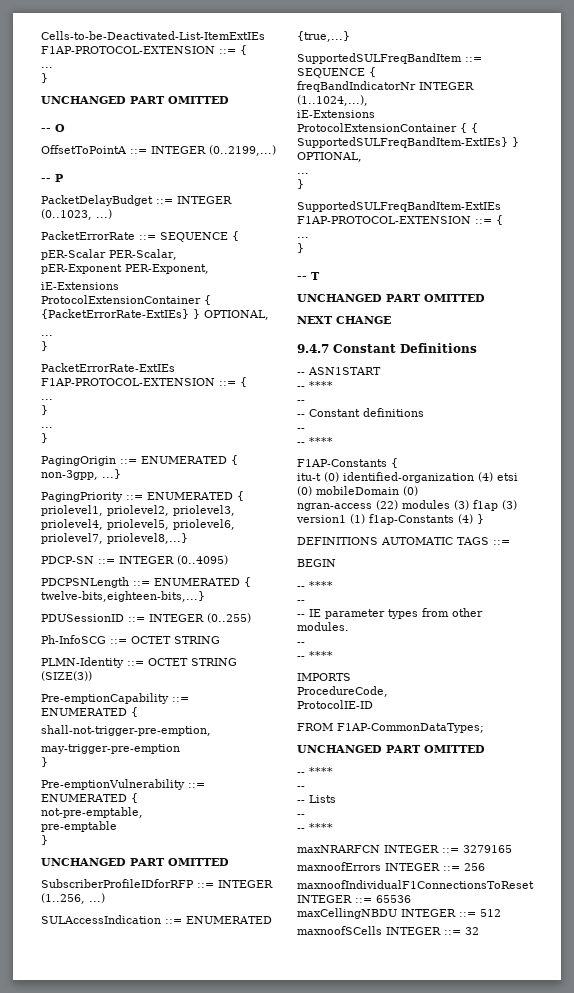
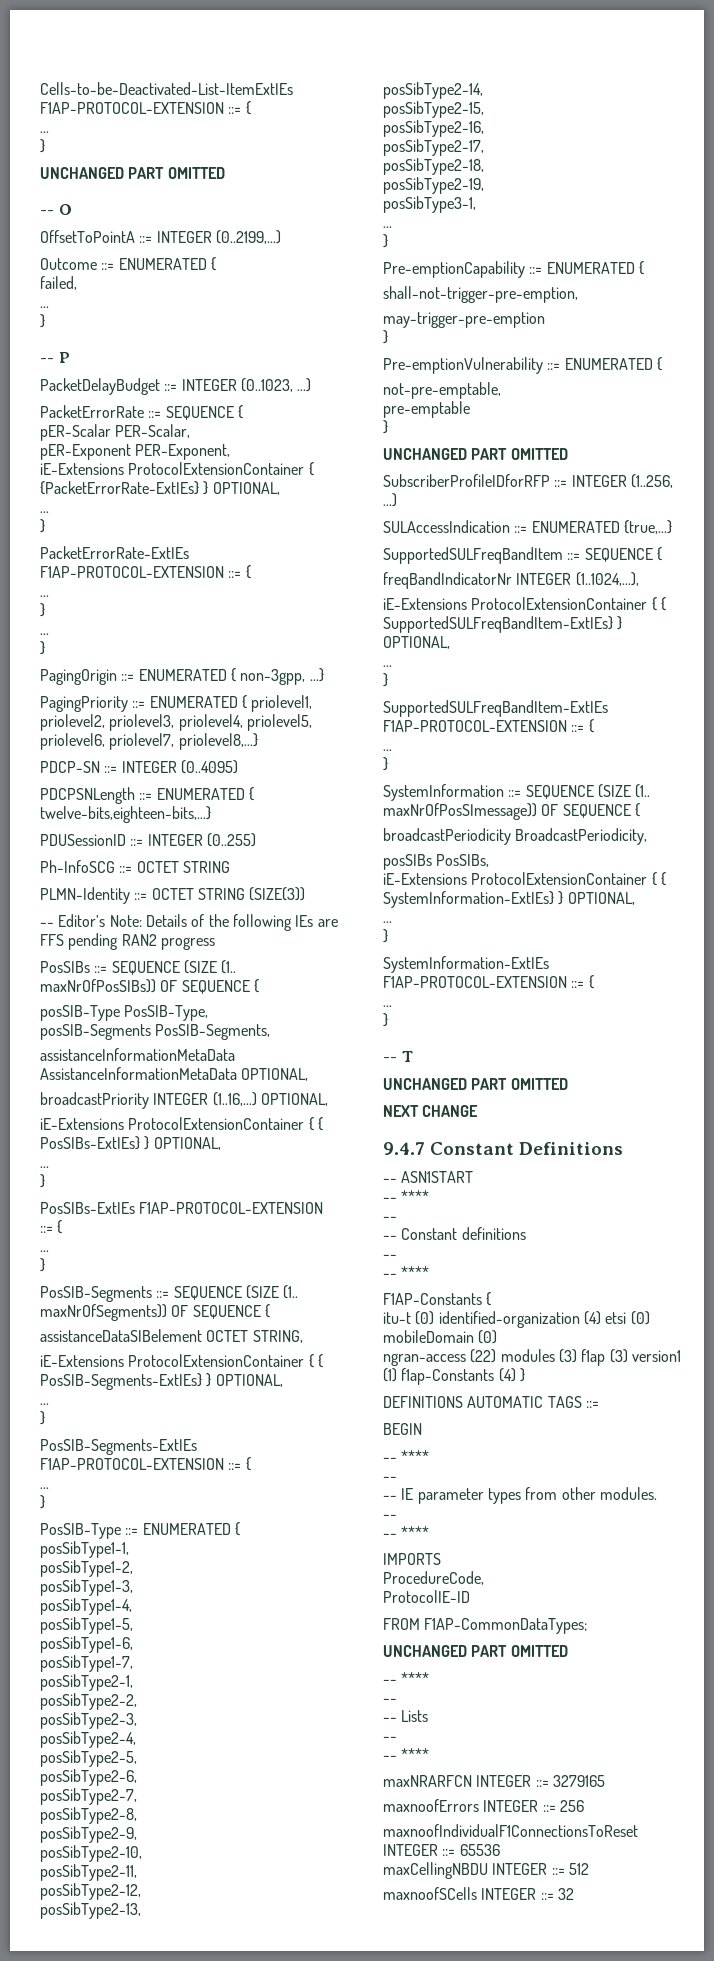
(276, 150) none -> [40,257,216,271] [40,276,77,290] [40,306,49,308] [40,314,45,328] // Outcome ::= ENUMERATED { // failed, // ... // }
(92, 676) none -> [40,914,338,931] [40,933,215,950] [40,960,237,975] [40,979,259,994] [40,1005,209,1021] [40,1024,271,1040] [40,1048,235,1061] [40,1067,309,1081] [40,1092,328,1109] [40,1117,323,1131] [40,1136,221,1150] [40,1166,49,1168] [40,1174,45,1188] [40,1202,324,1214] [40,1220,63,1234] [40,1250,49,1252] [40,1258,45,1272] [40,1285,299,1302] [40,1304,270,1321] [40,1329,303,1343] [40,1354,323,1368] [40,1373,283,1390] [40,1403,49,1405] [40,1411,45,1425] [40,1439,197,1455] [40,1457,251,1471] [40,1487,49,1489] [40,1495,45,1509] [40,1522,240,1539] [40,1541,129,1558] [40,1560,133,1577] [40,1579,133,1596] [40,1598,132,1615] [40,1617,133,1634] [40,1636,133,1653] [40,1655,133,1672] [40,1674,133,1691] [40,1693,137,1710] [40,1712,137,1729] [40,1731,136,1748] [40,1750,137,1767] [40,1769,137,1786] [40,1788,137,1805] [40,1807,137,1824] [40,1826,137,1843] [40,1845,142,1862] [40,1864,137,1881] [40,1883,141,1900] [40,1902,141,1919] [383,82,483,99] [383,101,484,118] [383,120,484,137] [383,139,484,156] [383,158,484,175] [383,177,484,194] [383,196,476,213] [383,226,392,228] [383,234,388,248] // -- Editor’s Note: Details of the following IEs are FFS pending RAN2 progress // PosSIBs ::= SEQUENCE (SIZE (1.. maxNrOfPosSIBs)) OF SEQUENCE { // posSIB-Type PosSIB-Type, // posSIB-Segments PosSIB-Segments, // assistanceInformationMetaData AssistanceInformationMetaData OPTIONAL, // broadcastPriority INTEGER (1..16,...) OPTIONAL, // iE-Extensions ProtocolExtensionContainer { { PosSIBs-ExtIEs} } OPTIONAL, // ... // } // PosSIBs-ExtIEs F1AP-PROTOCOL-EXTENSION ::= { // ... // } // PosSIB-Segments ::= SEQUENCE (SIZE (1.. maxNrOfSegments)) OF SEQUENCE { // assistanceDataSIBelement OCTET STRING, // iE-Extensions ProtocolExtensionContainer { { PosSIB-Segments-ExtIEs} } OPTIONAL, // ... // } // PosSIB-Segments-ExtIEs F1AP-PROTOCOL-EXTENSION ::= { // ... // } // PosSIB-Type ::= ENUMERATED { // posSibType1-1, // posSibType1-2, // posSibType1-3, // posSibType1-4, // posSibType1-5, // posSibType1-6, // posSibType1-7, // posSibType2-1, // posSibType2-2, // posSibType2-3, // posSibType2-4, // posSibType2-5, // posSibType2-6, // posSibType2-7, // posSibType2-8, // posSibType2-9, // posSibType2-10, // posSibType2-11, // posSibType2-12, // posSibType2-13, // posSibType2-14, // posSibType2-15, // posSibType2-16, // posSibType2-17, // posSibType2-18, // posSibType2-19, // posSibType3-1, // ... // }
(304, 248) none -> [383,784,651,801] [383,803,640,820] [383,828,648,845] [383,854,490,870] [383,872,666,886] [383,891,635,908] [383,921,392,923] [383,929,388,943] [383,956,549,973] [383,975,594,989] [383,1005,392,1007] [383,1013,388,1027] // SystemInformation ::= SEQUENCE (SIZE (1.. maxNrOfPosSImessage)) OF SEQUENCE { // broadcastPeriodicity BroadcastPeriodicity, // posSIBs PosSIBs, // iE-Extensions ProtocolExtensionContainer { { SystemInformation-ExtIEs} } OPTIONAL, // ... // } // SystemInformation-ExtIEs F1AP-PROTOCOL-EXTENSION ::= { // ... // }

